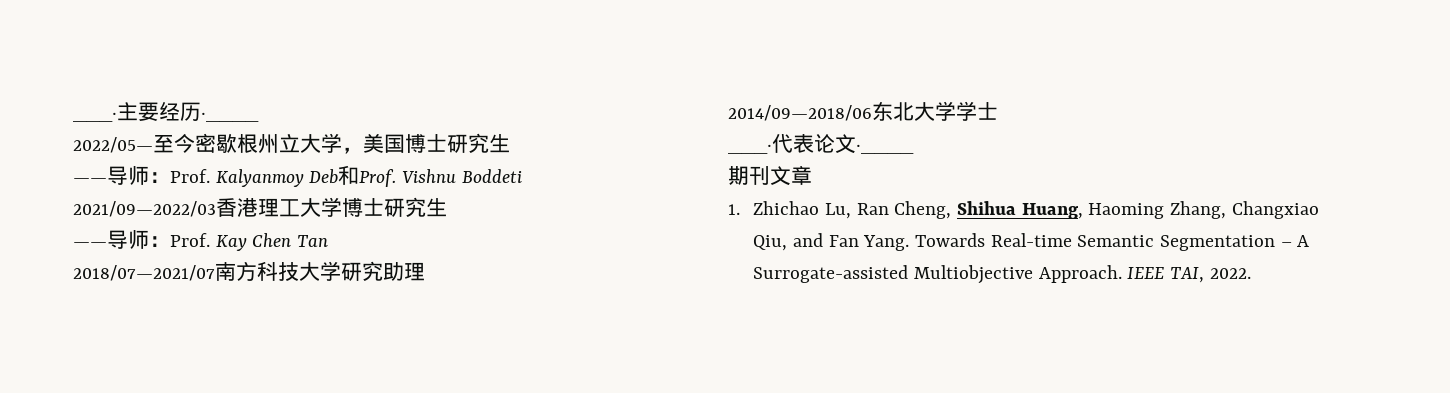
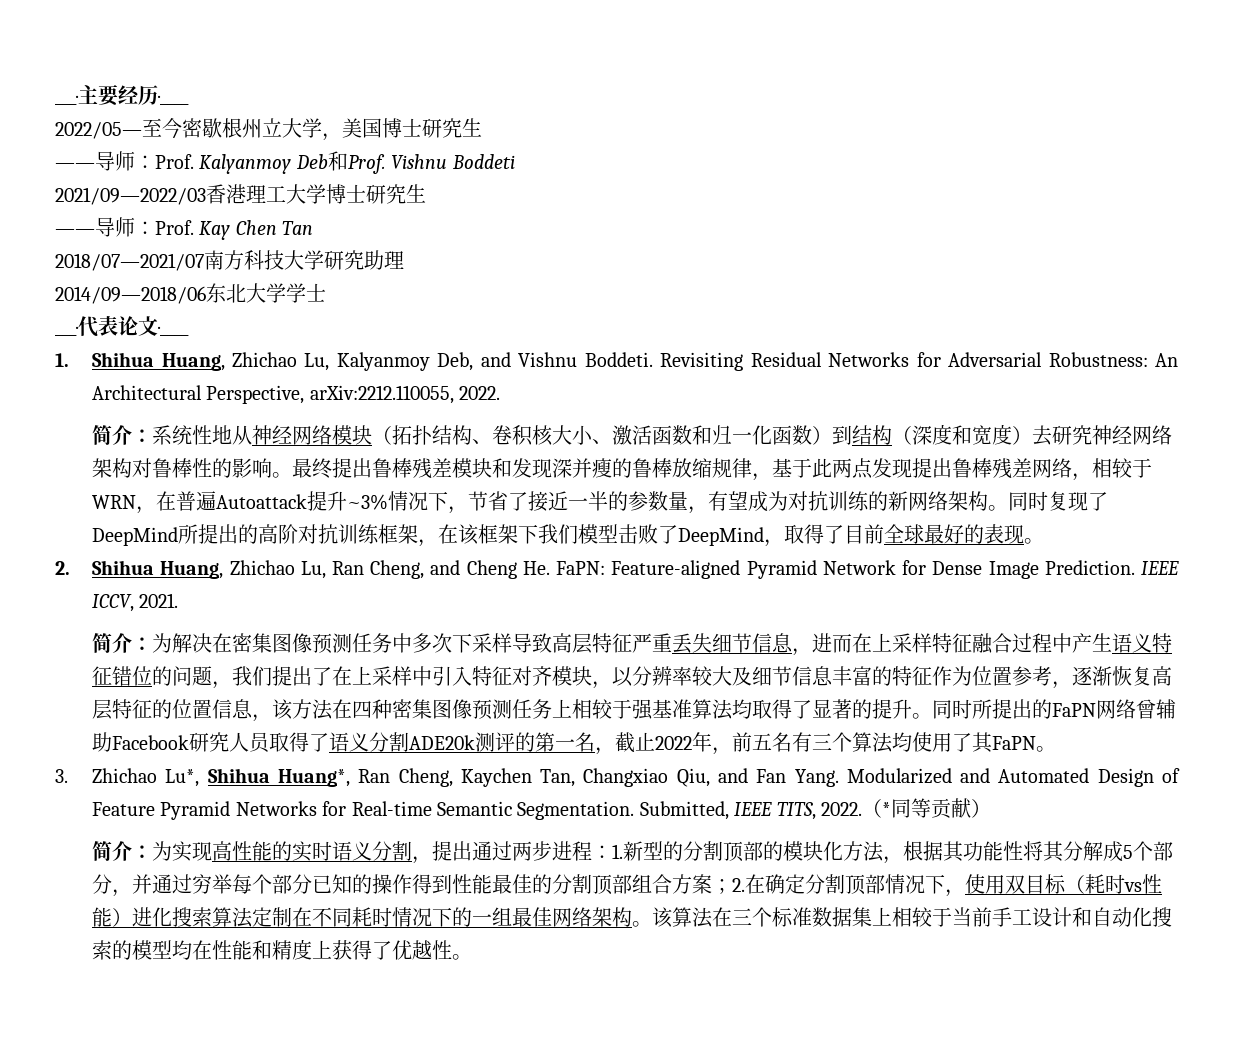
[728,165,812,186] [728,201,1226,219] 期刊文章 // 1. Zhichao Lu, Ran Cheng, Shihua Huang, Haoming Zhang, -> [55,352,1179,371] [92,385,501,404] [92,424,1173,446] [92,458,1153,481] [92,491,1109,514] [92,524,1045,547] [55,560,1179,579] [92,593,179,612] [92,633,1173,656] [92,666,1173,689] [92,699,1177,722] [92,732,1057,755] [55,768,576,787] 1. Shihua Huang, Zhichao Lu, Kalyanmoy Deb, and Vishnu Boddeti. Revisiting Residual Networks for Adversarial Robustness: An Architectural Perspective, arXiv:2212.110055, 2022. // 简介：系统性地从神经网络模块（拓扑结构、卷积核大小、激活函数和归一化函数）到结构（深度和宽度）去研究神经网络架构对鲁棒性的影响。最终提出鲁棒残差模块和发现深并瘦的鲁棒放缩规律，基于此两点发现提出鲁棒残差网络，相较于WRN，在普遍Autoattack提升~3%情况下，节省了接近一半的参数量，有望成为对抗训练的新网络架构。同时复现了DeepMind所提出的高阶对抗训练框架，在该框架下我们模型击败了DeepMind，取得了目前全球最好的表现。 // 2. Shihua Huang, Zhichao Lu, Ran Cheng, and Cheng He. FaPN: Feature-aligned Pyramid Network for Dense Image Prediction. IEEE ICCV, 2021. // 简介：为解决在密集图像预测任务中多次下采样导致高层特征严重丢失细节信息，进而在上采样特征融合过程中产生语义特征错位的问题，我们提出了在上采样中引入特征对齐模块，以分辨率较大及细节信息丰富的特征作为位置参考，逐渐恢复高层特征的位置信息，该方法在四种密集图像预测任务上相较于强基准算法均取得了显著的提升。同时所提出的FaPN网络曾辅助Facebook研究人员取得了语义分割ADE20k测评的第一名，截止2022年，前五名有三个算法均使用了其FaPN。 // 3. Zhichao Lu*, Shihua Huang*, Ran Cheng, Kaychen Tan,
[914,233,1310,251] [753,265,1251,284] Towards Real-time Semantic Segmentation – A Surrogate-assisted Multiobjective Approach. IEEE TAI, 2022. -> [846,768,1181,787] [92,798,992,820] [92,841,1174,864] [92,874,1163,897] [92,907,1173,928] [92,939,473,960] Modularized and Automated Design of Feature Pyramid Networks for Real-time Semantic Segmentation. Submitted, IEEE TITS, 2022.（*同等贡献） // 简介：为实现高性能的实时语义分割，提出通过两步进程：1.新型的分割顶部的模块化方法，根据其功能性将其分解成5个部分，并通过穷举每个部分已知的操作得到性能最佳的分割顶部组合方案；2.在确定分割顶部情况下，使用双目标（耗时vs性能）进化搜索算法定制在不同耗时情况下的一组最佳网络架构。该算法在三个标准数据集上相较于当前手工设计和自动化搜索的模型均在性能和精度上获得了优越性。

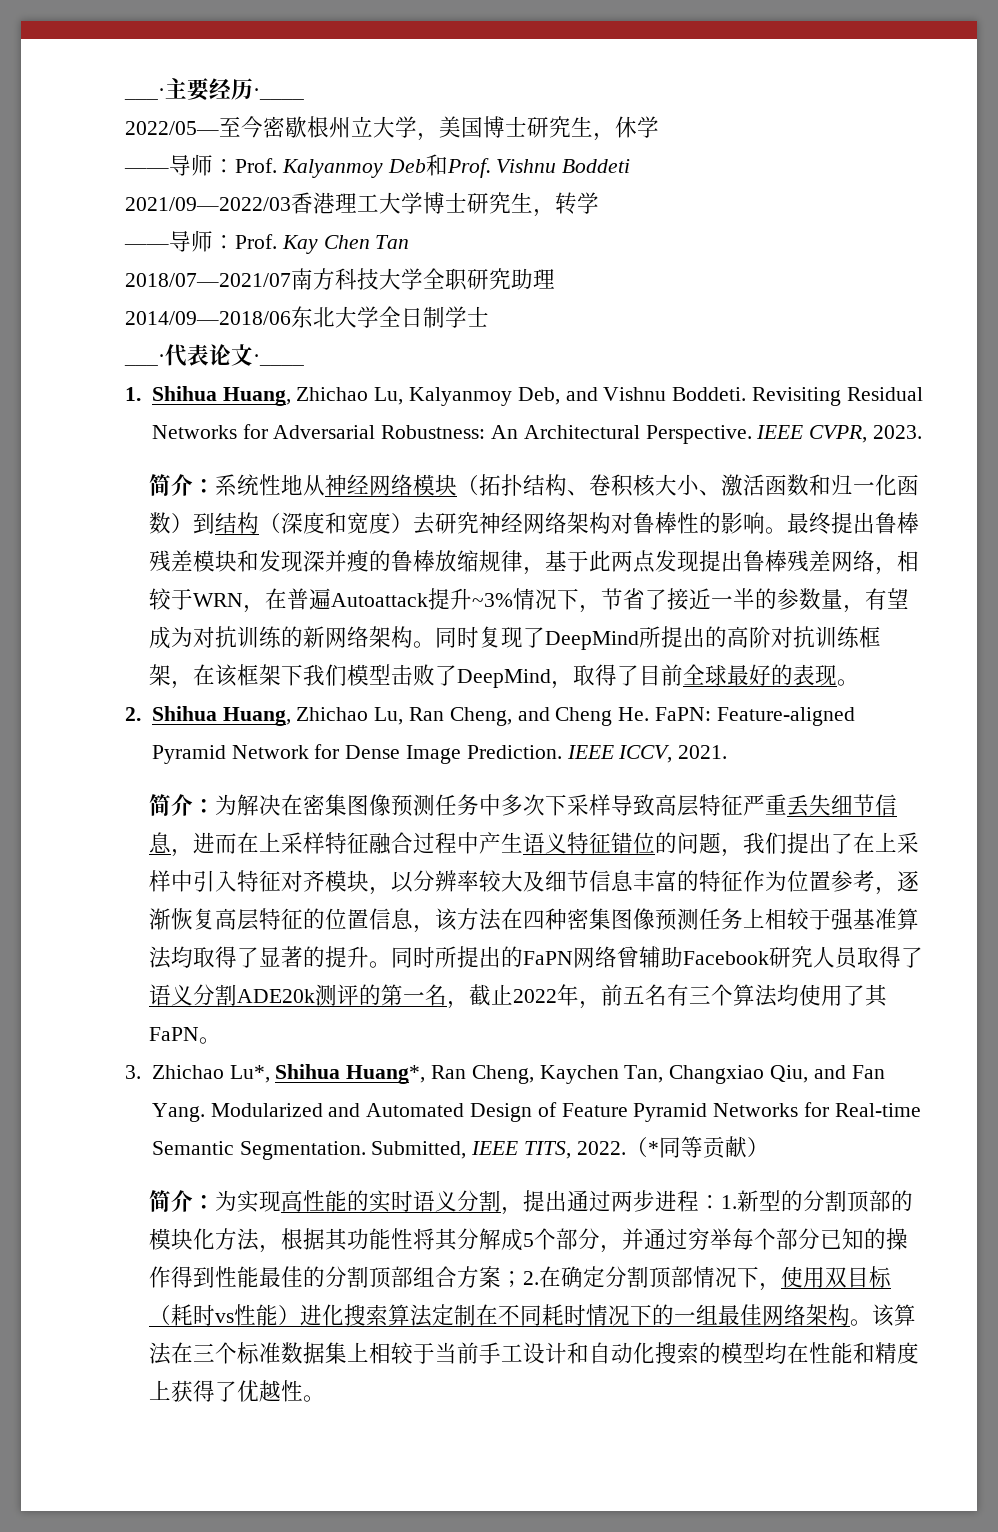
(482, 127) none -> [593,116,659,141] ，休学
(426, 193) none -> [533,192,599,217] ，转学
(324, 260) none -> [423,268,467,291] 全职
(286, 293) none -> [379,306,445,328] 全日制
[206,385,501,404] Perspective, arXiv:2212.110055, 2022. -> [645,425,922,444] Perspective. IEEE CVPR, 2023.

